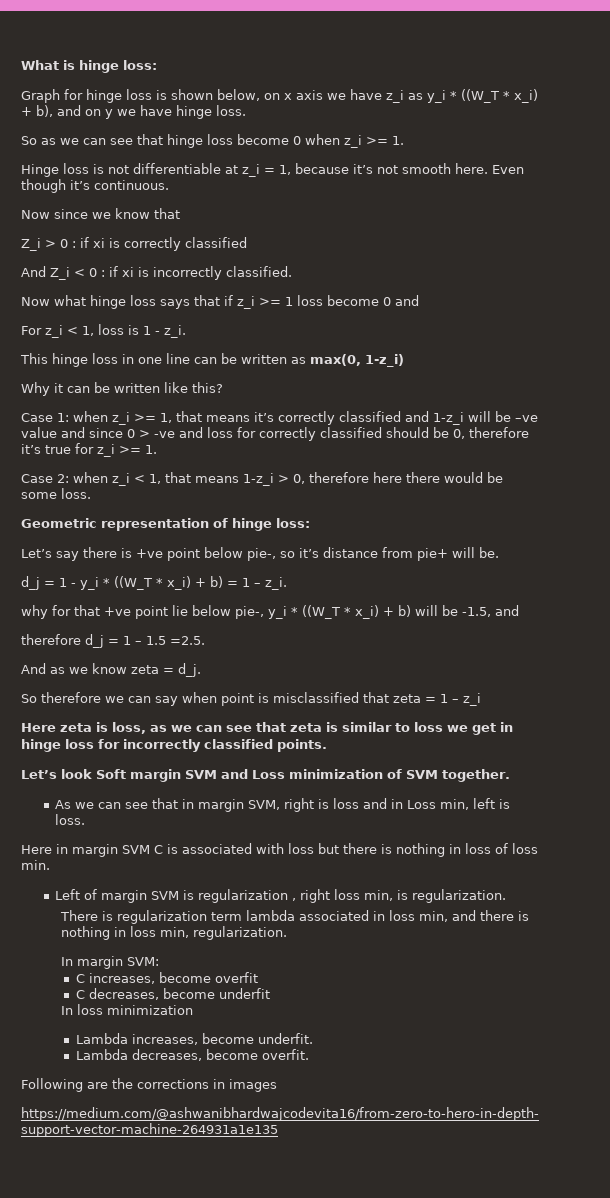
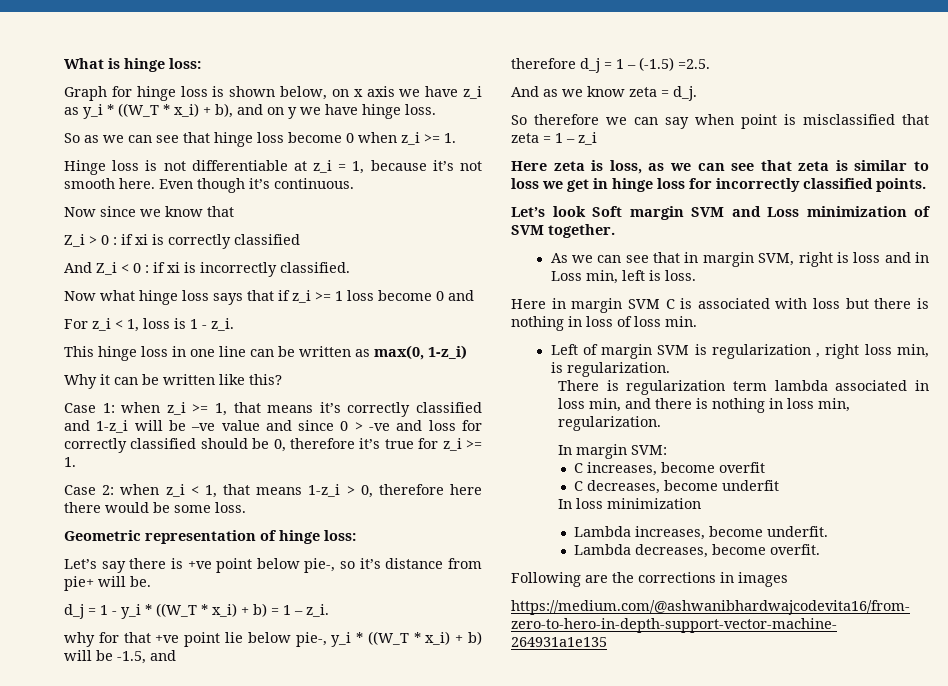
[146,636,166,645] 1.5 -> [639,57,674,71] (-1.5)

